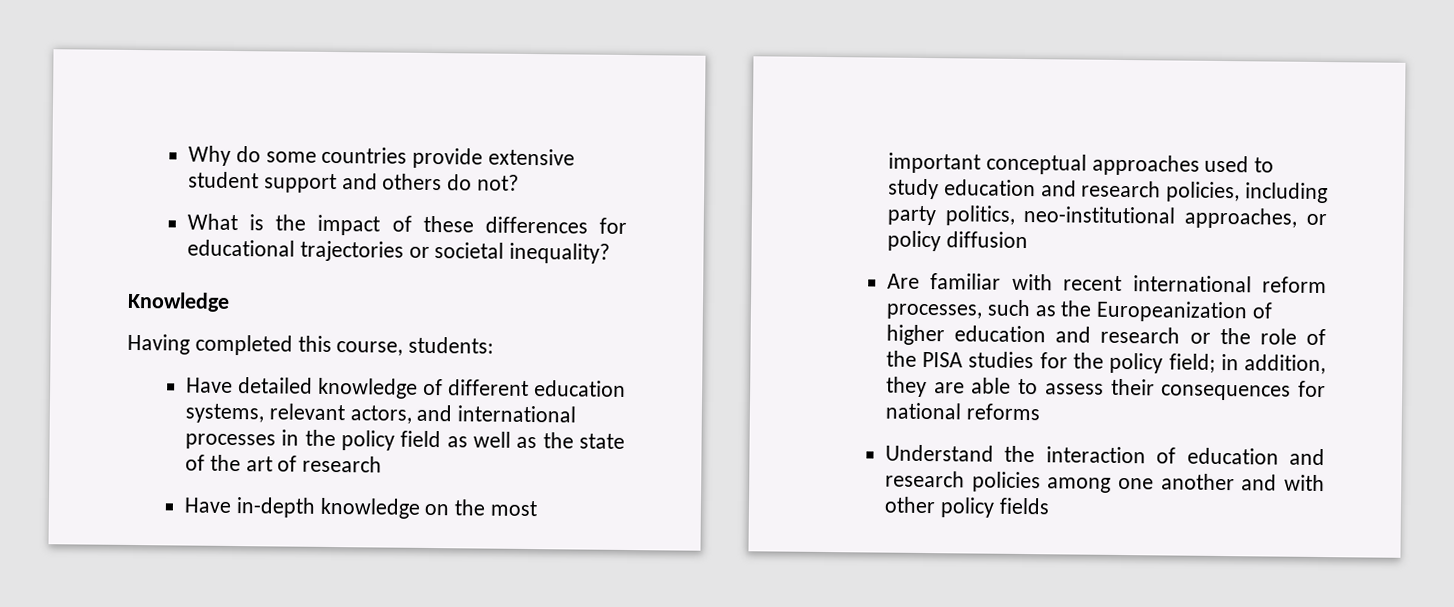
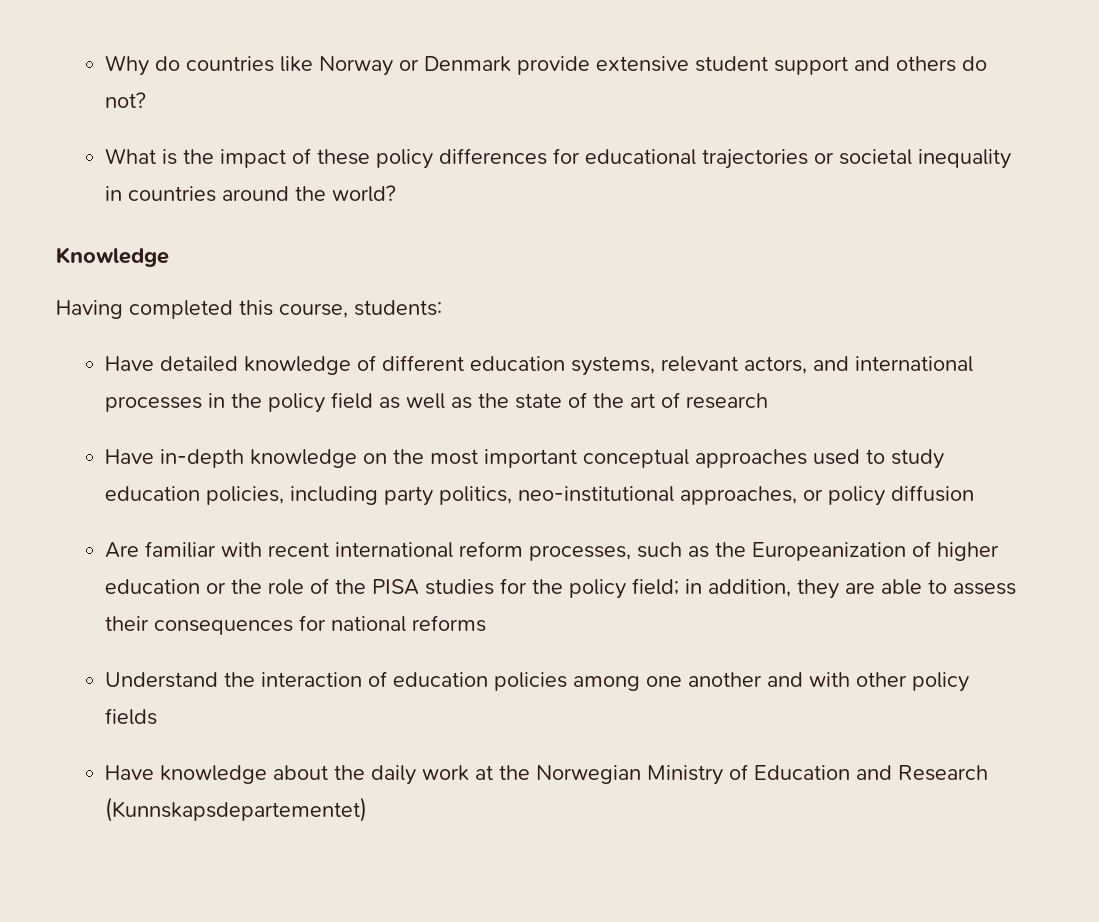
[265,146,408,164] some countries -> [186,56,512,76] countries like Norway or Denmark
(474, 224) none -> [376,149,434,169] policy
[509,242,611,264] inequality? -> [918,149,1012,169] [105,185,397,202] inequality in countries around the world?
[1040,180,1162,198] and research -> (201, 493) none
[1055,326,1181,344] and research -> (201, 586) none
[1289,448,1325,466] [884,470,965,488] and research -> (489, 679) none
(1050, 506) none -> [105,764,989,785] [105,797,368,822] // Have knowledge about the daily work at the Norwegian Ministry of Education and Research (Kunnskapsdepartementet)

